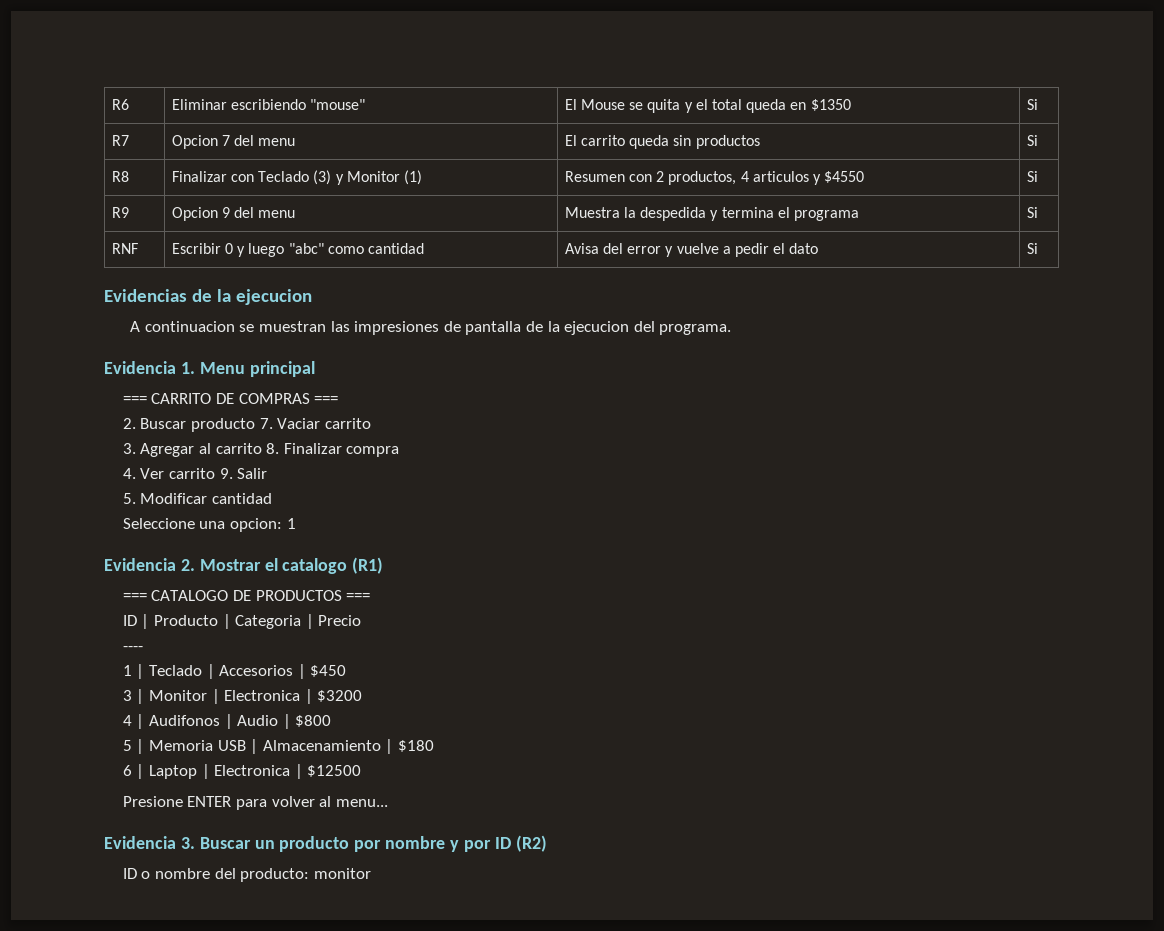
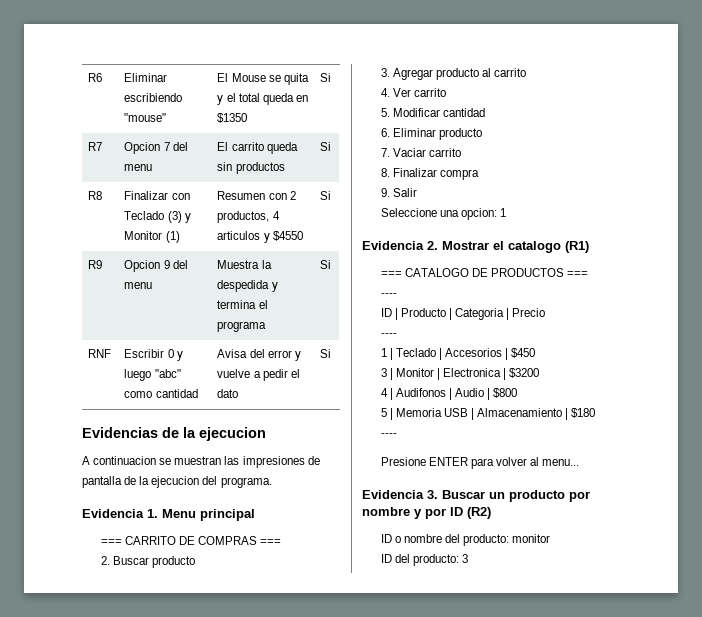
(256, 425) none -> [380,68,527,80] [380,88,446,97] [380,108,485,117] [380,128,482,140] // 3. Agregar producto al carrito // 4. Ver carrito // 5. Modificar cantidad // 6. Eliminar producto //
[122,443,262,457] 3. Agregar al carrito -> (461, 152) none
[122,468,216,479] 4. Ver carrito -> (479, 174) none
[122,493,273,504] // 5. Modificar cantidad -> (417, 192) none
(371, 597) none -> [380,293,397,297] // ----
[122,764,362,779] 6 | Laptop | Electronica | $12500 -> [380,433,397,437] ----
(371, 873) none -> [380,554,469,566] // ID del producto: 3

